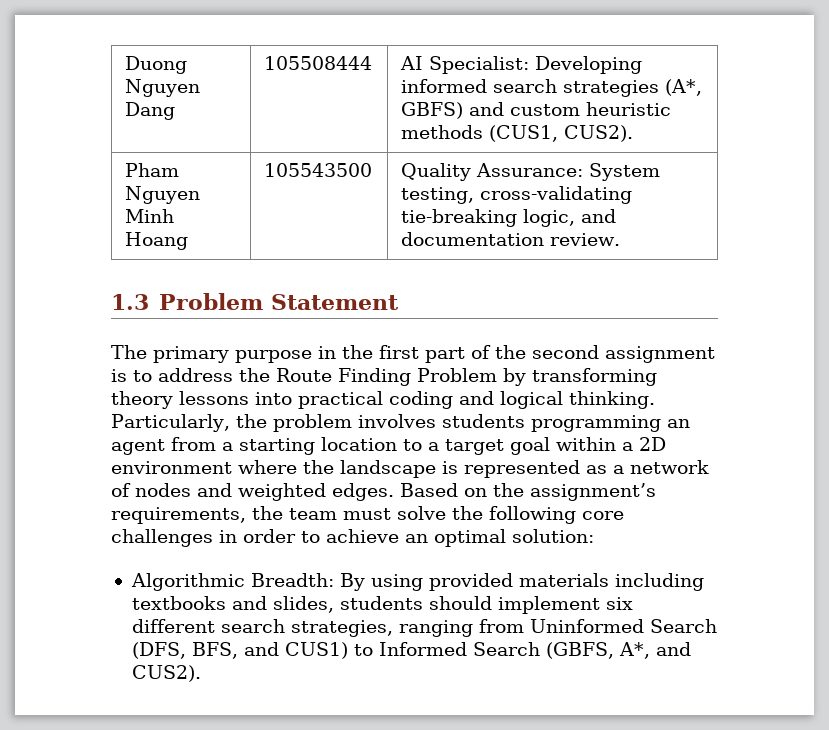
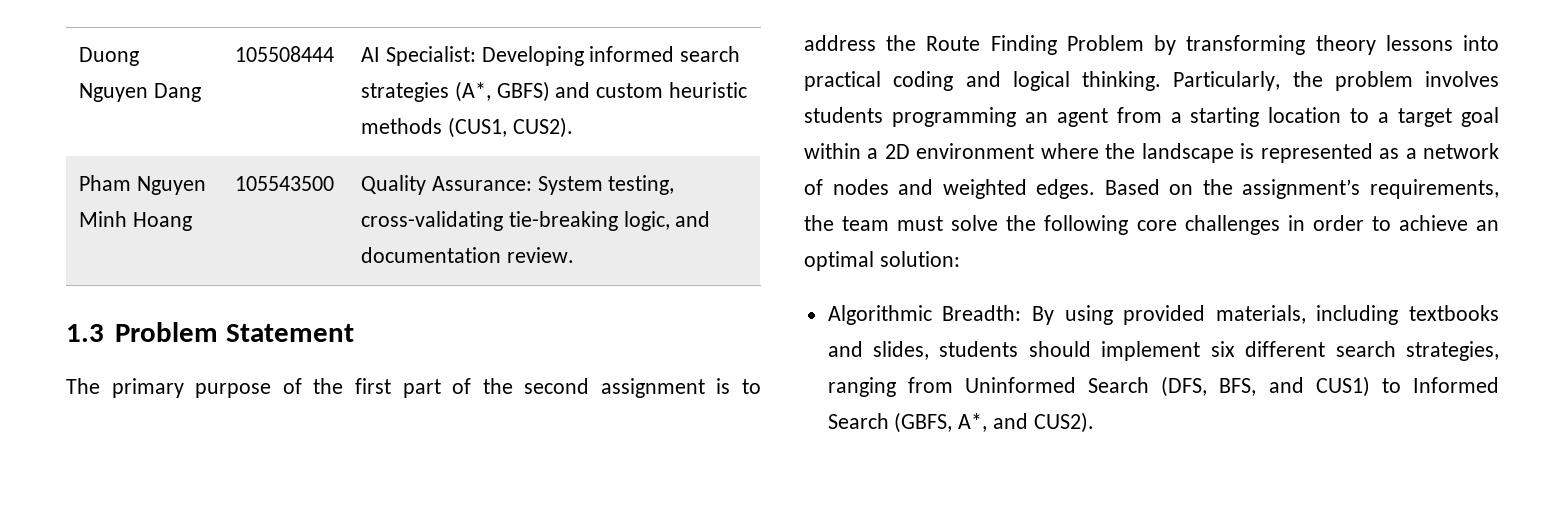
[318,346,336,359] in -> [282,378,302,394] of
[518,573,609,587] materials -> [1215,305,1306,324] materials,

